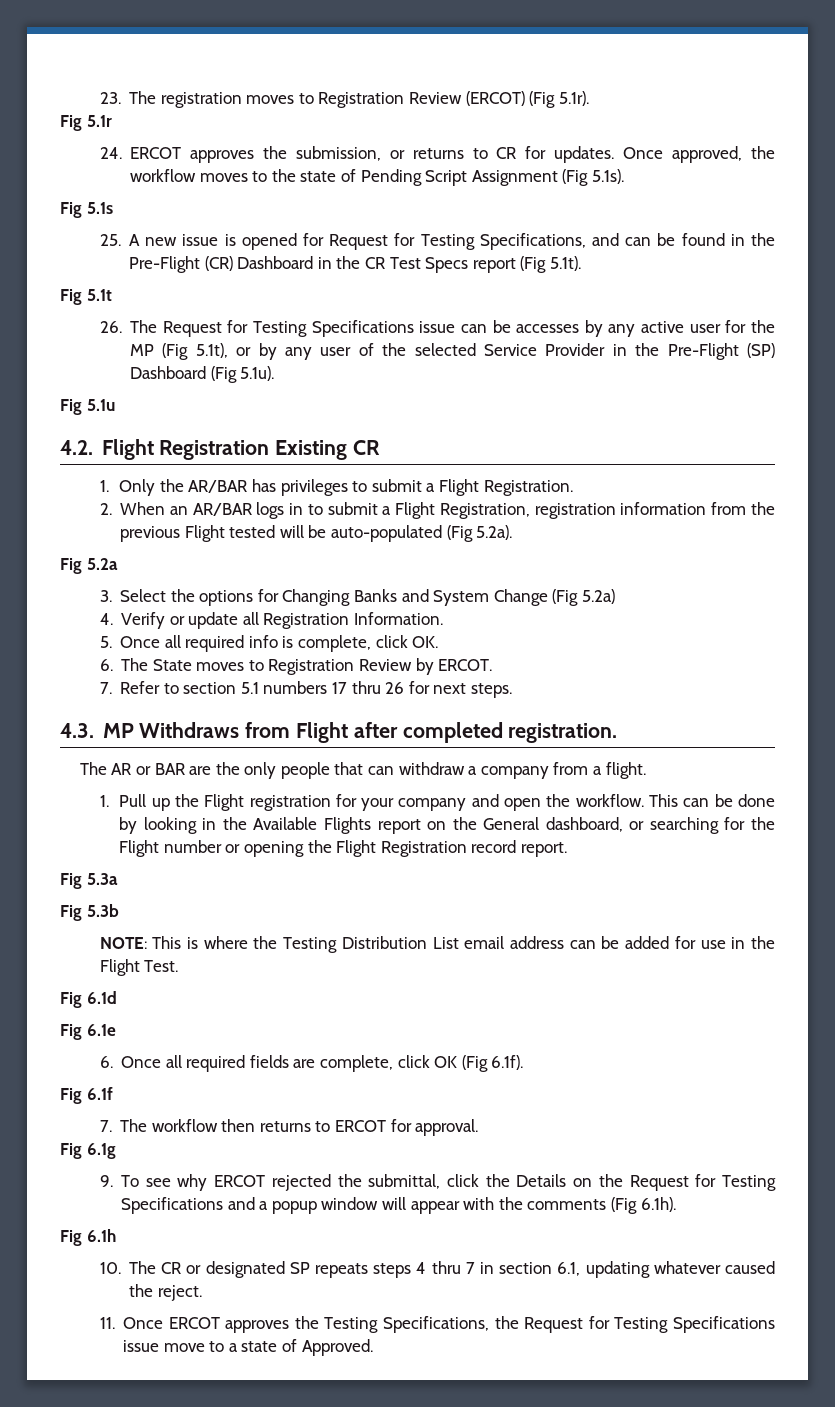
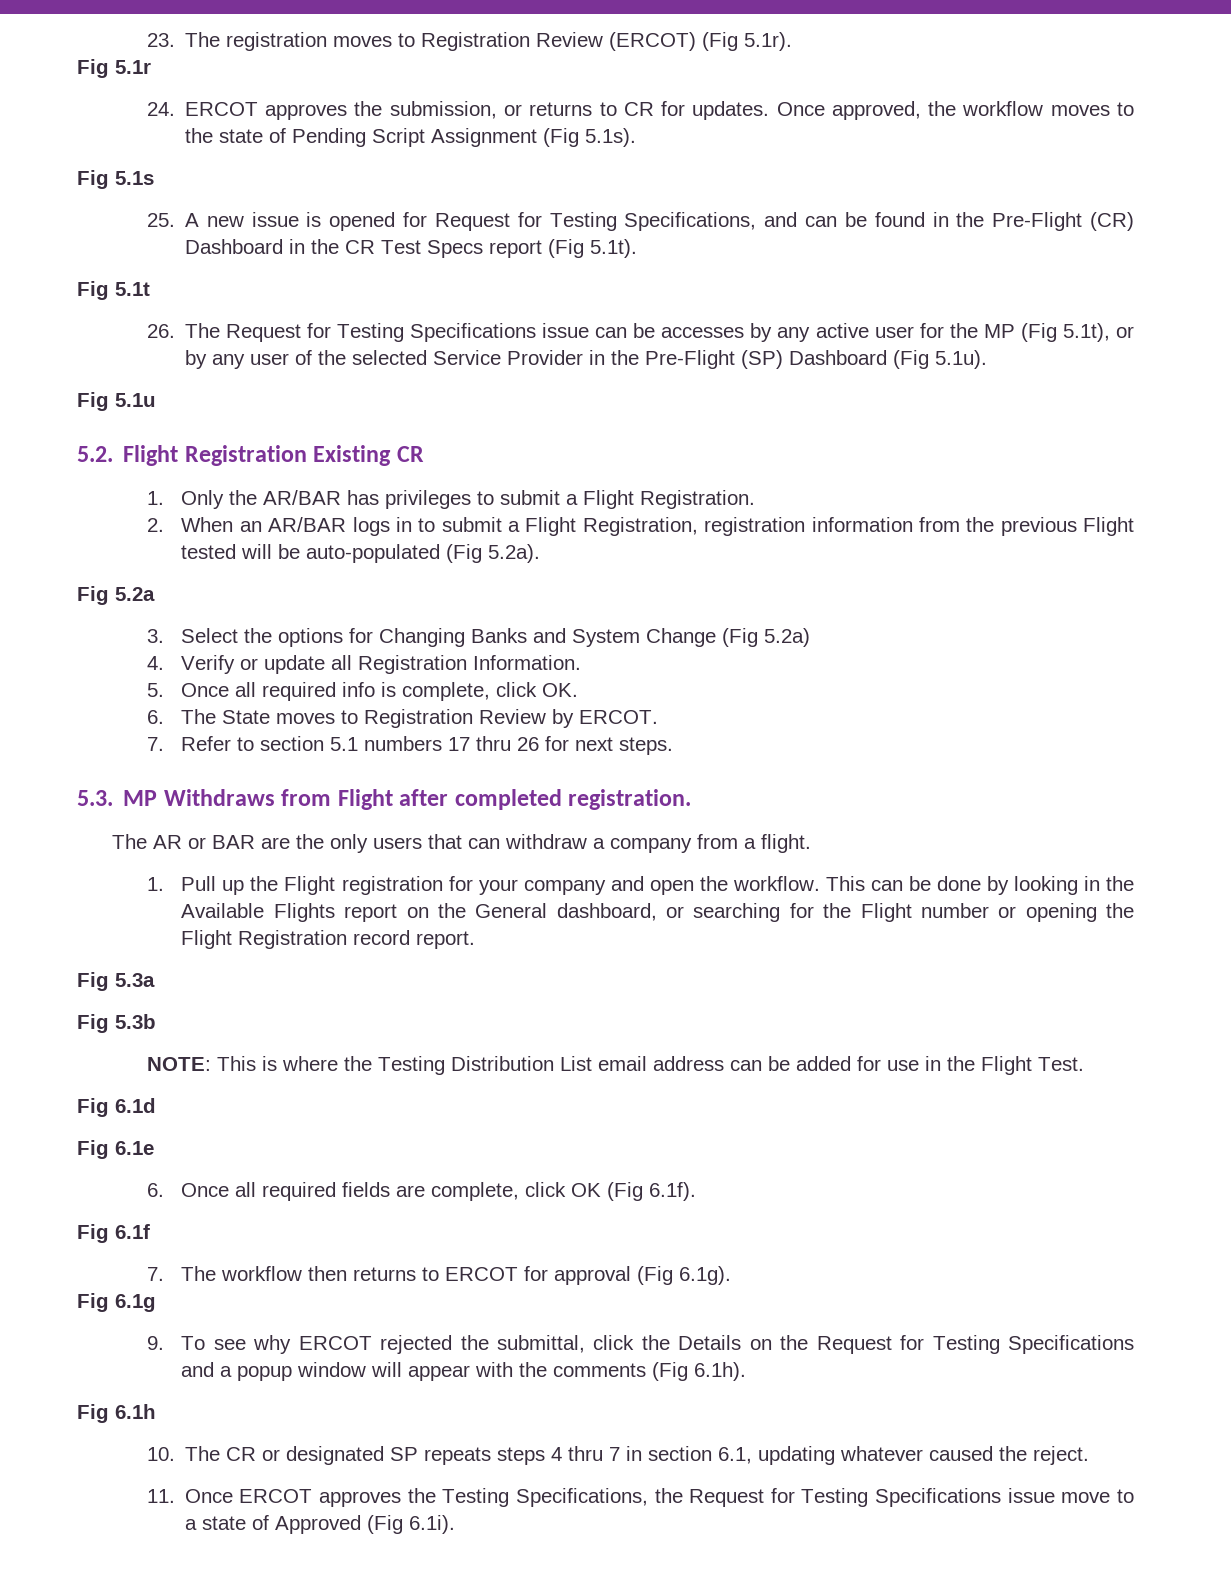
[60,440,93,455] 4.2. -> [77,446,113,462] 5.2.
[60,723,94,738] 4.3. -> [77,790,113,806] 5.3.
[280,762,330,779] people -> [372,837,422,849] users
[415,1119,479,1136] approval. -> [554,1266,732,1285] approval (Fig 6.1g).
[301,1339,373,1356] Approved. -> [274,1515,455,1534] Approved (Fig 6.1i).

